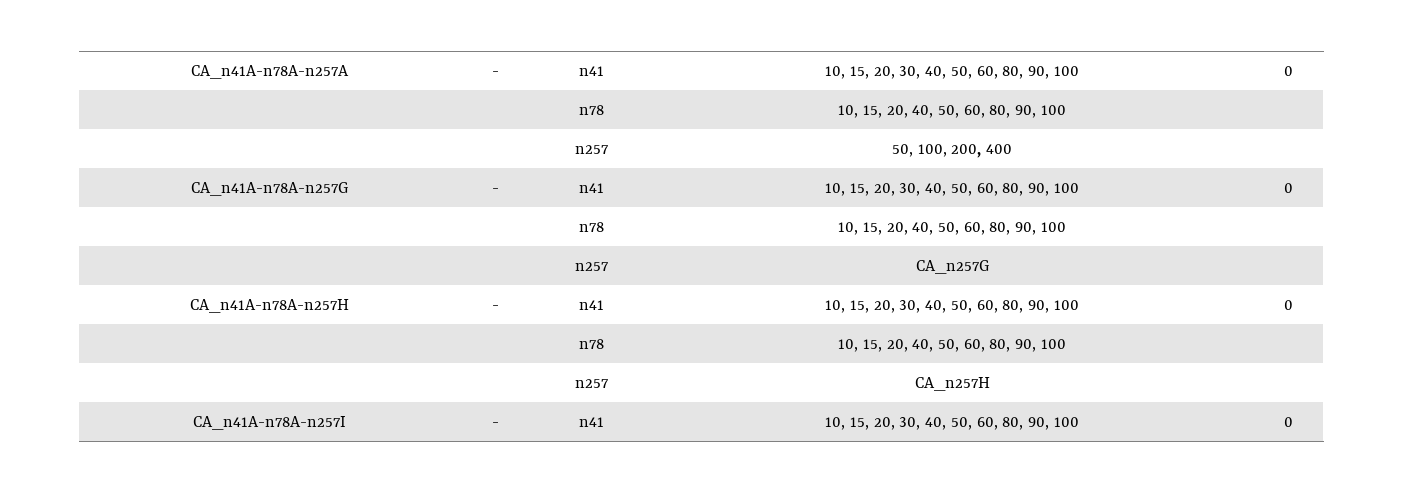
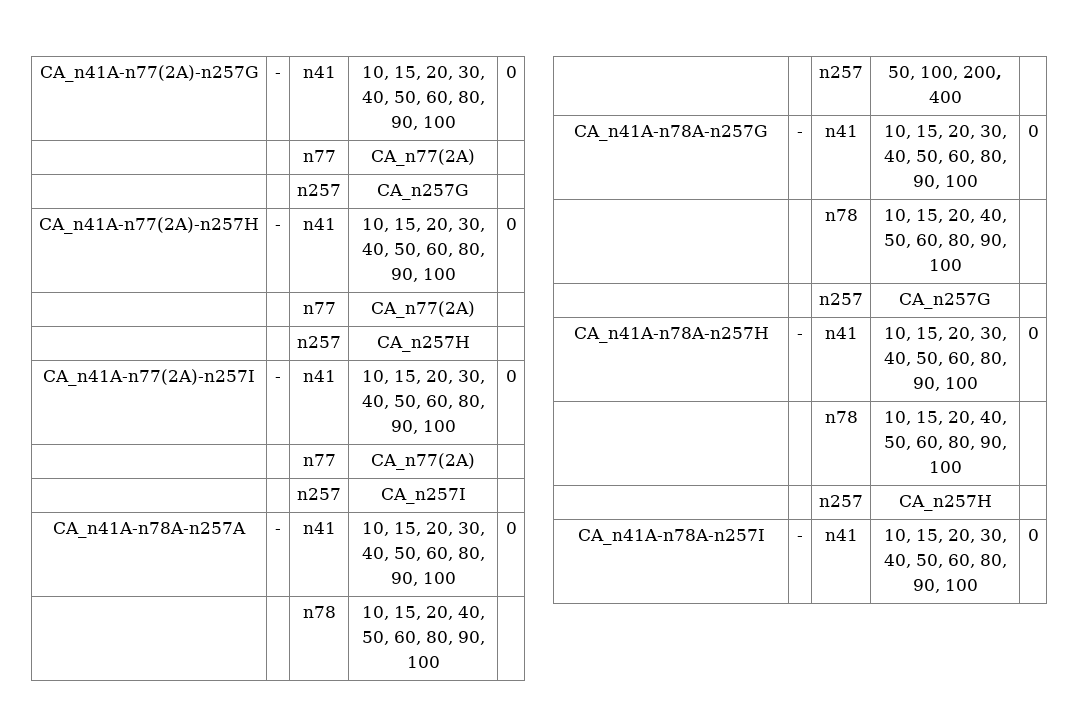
(191, 72) none -> [39,65,259,82] [275,73,281,78] [302,66,336,78] [361,66,485,80] [361,91,485,105] [390,116,456,130] [505,66,517,78] [302,150,336,162] [371,149,475,166] [297,184,341,196] [377,184,469,200] [39,217,259,234] [275,225,281,230] [302,218,336,230] [361,218,485,232] [361,243,485,257] [390,268,456,282] [505,218,517,230] [302,302,336,314] [371,301,475,318] [297,336,341,348] [376,336,470,352] [43,369,255,386] [275,377,281,382] [302,370,336,382] [361,370,485,384] [361,395,485,409] [390,420,456,434] [505,370,517,382] [302,454,336,466] [371,453,475,470] [297,488,341,500] [380,488,466,504] CA_n41A-n77(2A)-n257G | - | n41 | 10, 15, 20, 30, 40, 50, 60, 80, 90, 100 | 0 // | | n77 | CA_n77(2A) | // | | n257 | CA_n257G | // CA_n41A-n77(2A)-n257H | - | n41 | 10, 15, 20, 30, 40, 50, 60, 80, 90, 100 | 0 // | | n77 | CA_n77(2A) | // | | n257 | CA_n257H | // CA_n41A-n77(2A)-n257I | - | n41 | 10, 15, 20, 30, 40, 50, 60, 80, 90, 100 | 0 // | | n77 | CA_n77(2A) | // | | n257 | CA_n257I | //

